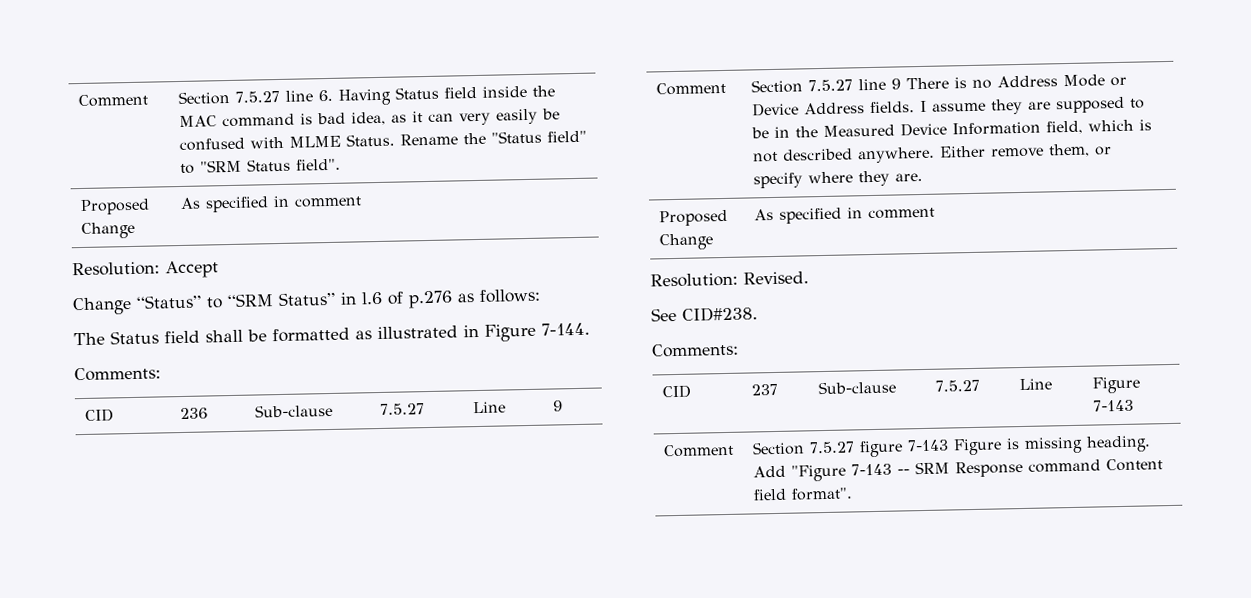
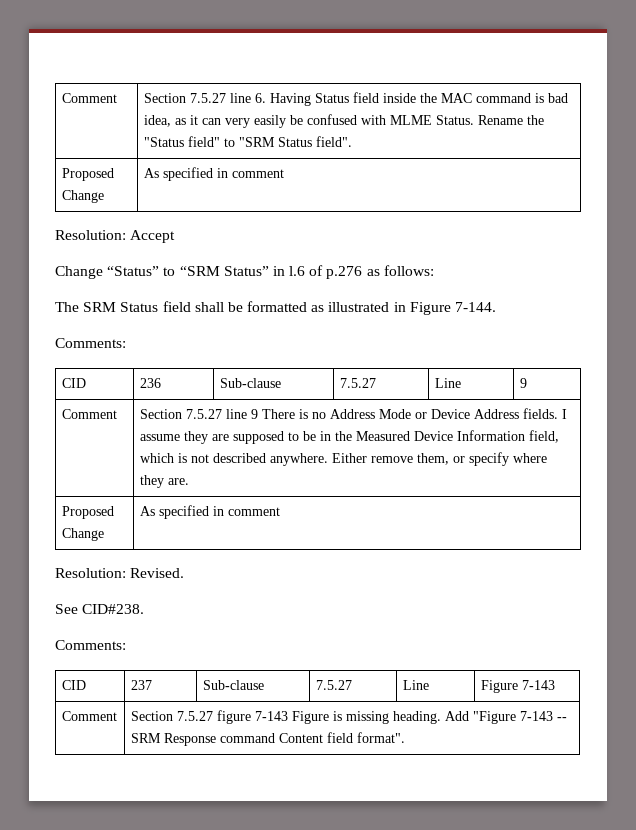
(105, 339) none -> [83,302,117,312] SRM

